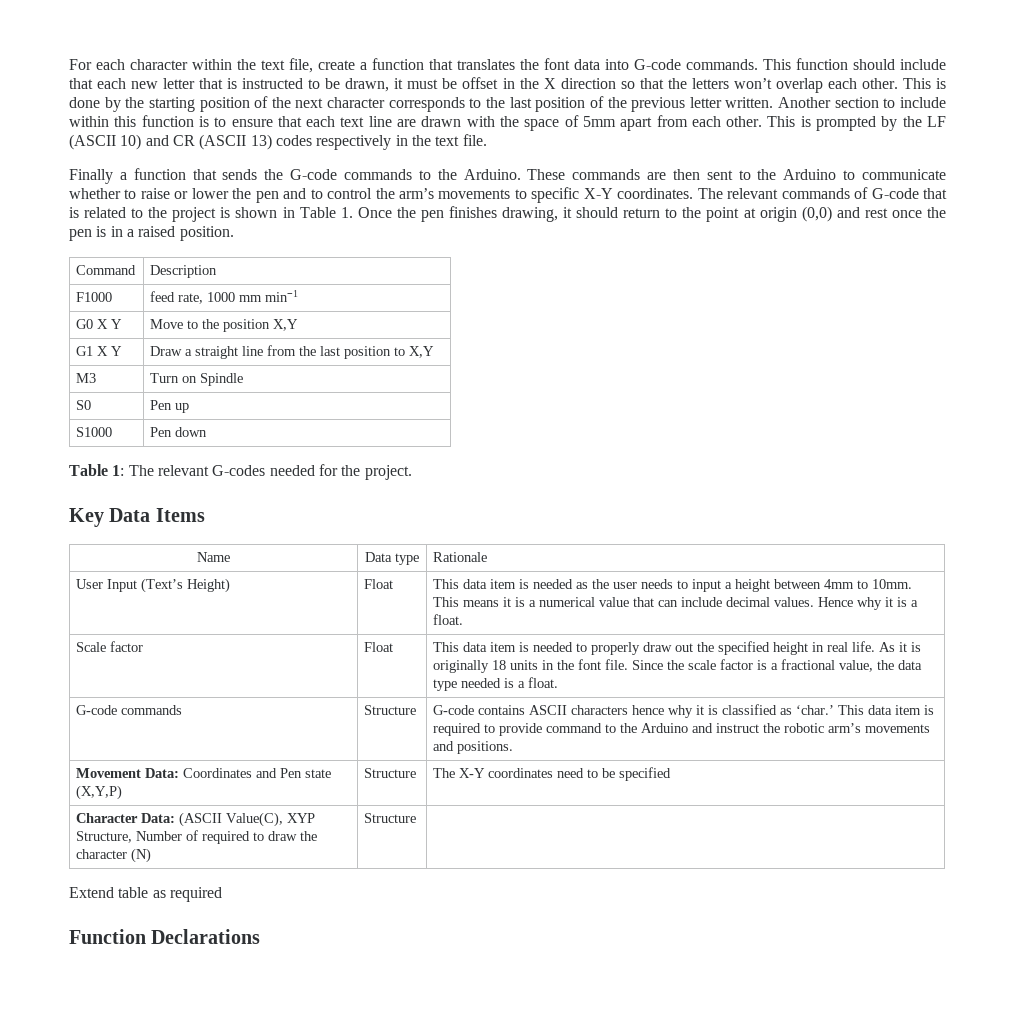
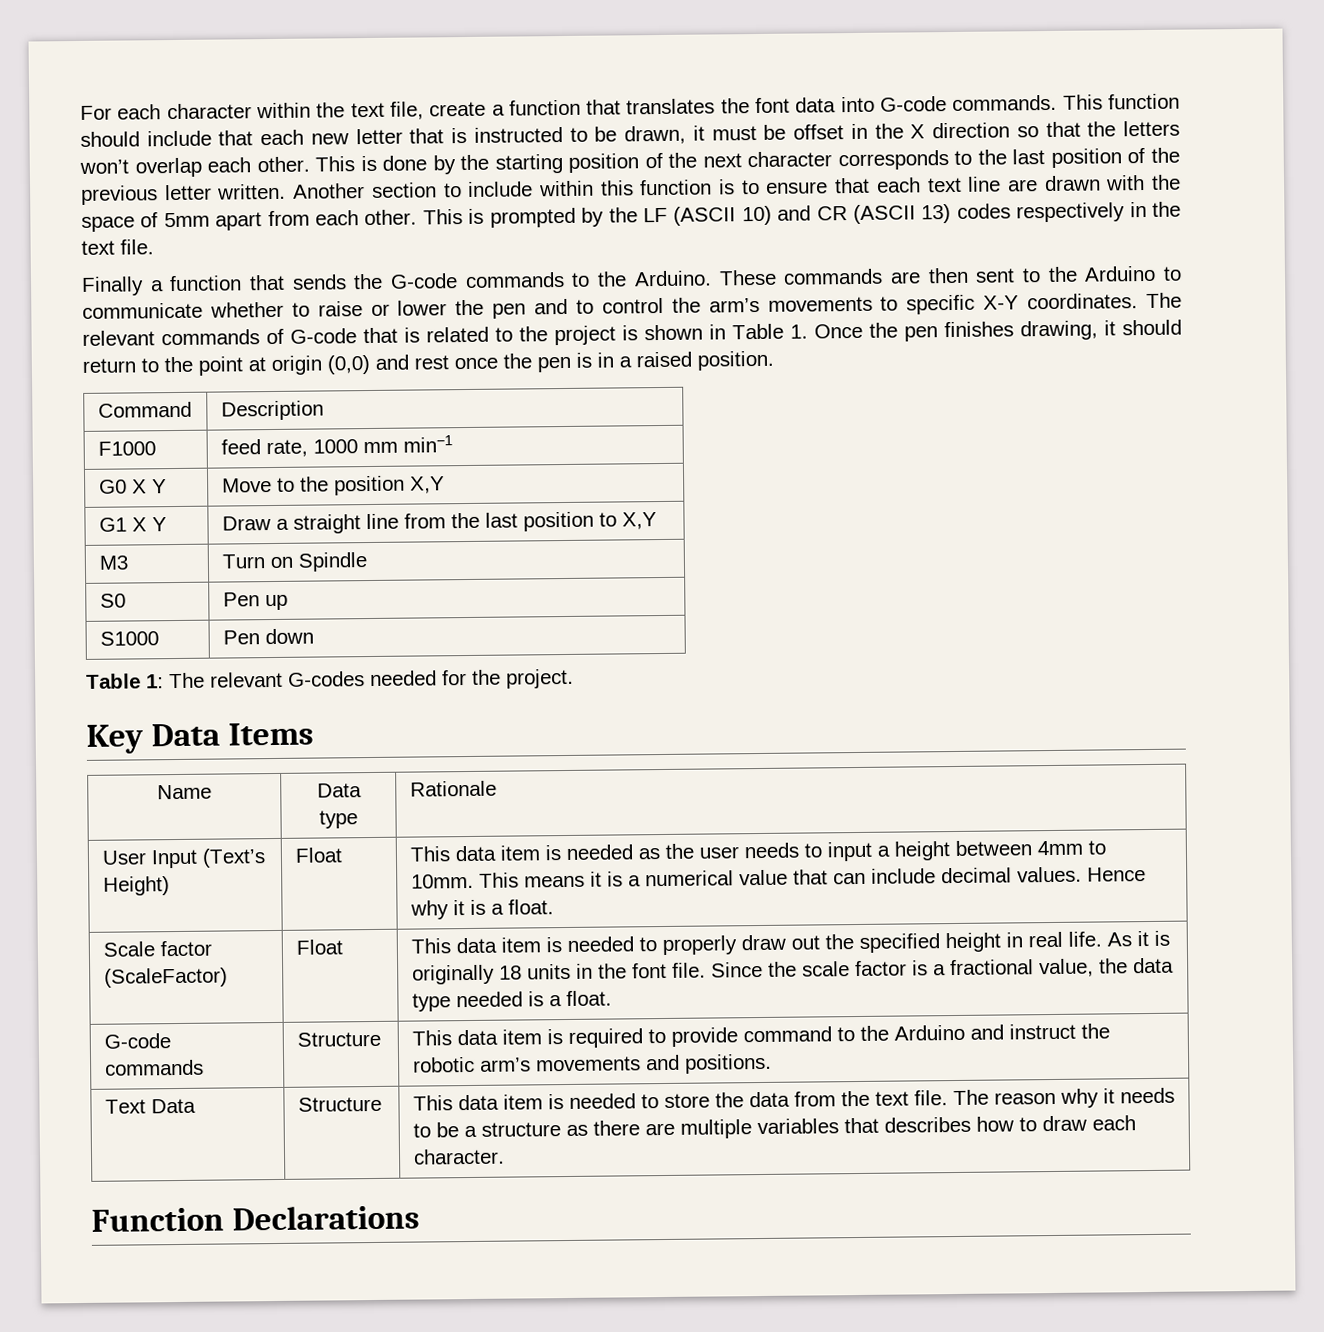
(144, 646) none -> [103,967,228,988] (ScaleFactor)
[433,704,835,718] G-code contains ASCII characters hence why it is classified as ‘char.’ -> (381, 1039) none
[76,768,332,778] [76,785,123,800] [364,768,417,778] [433,767,672,781] [76,812,316,827] [76,830,318,844] [76,848,152,863] [364,813,417,823] [69,887,222,902] Movement Data: Coordinates and Pen state (X,Y,P) | Structure | The X-Y coordinates need to be specified // Character Data: (ASCII Value(C), XYP Structure, Number of required to draw the character (N) | Structure | // Extend table as required -> [104,1098,196,1114] [297,1096,382,1112] [412,1087,1175,1111] [412,1115,1136,1139] [412,1148,505,1165] Text Data | Structure | This data item is needed to store the data from the text file. The reason why it needs to be a structure as there are multiple variables that describes how to draw each character.

